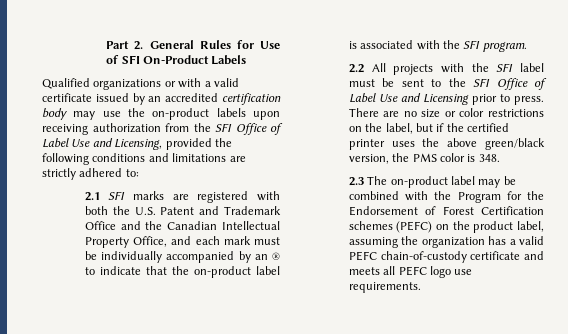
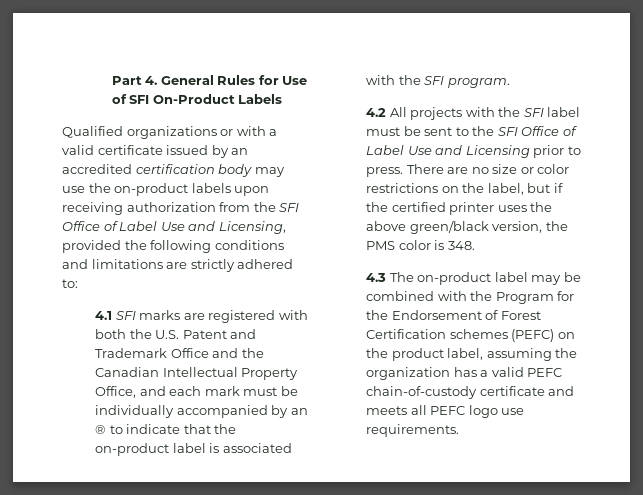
[134,41,144,50] 2. -> [145,76,158,85] 4.
[84,192,100,201] 2.1 -> [95,311,113,320] 4.1
[348,64,364,73] 2.2 -> [366,108,387,117] 4.2
[348,177,364,186] 2.3 -> [366,273,387,282] 4.3

